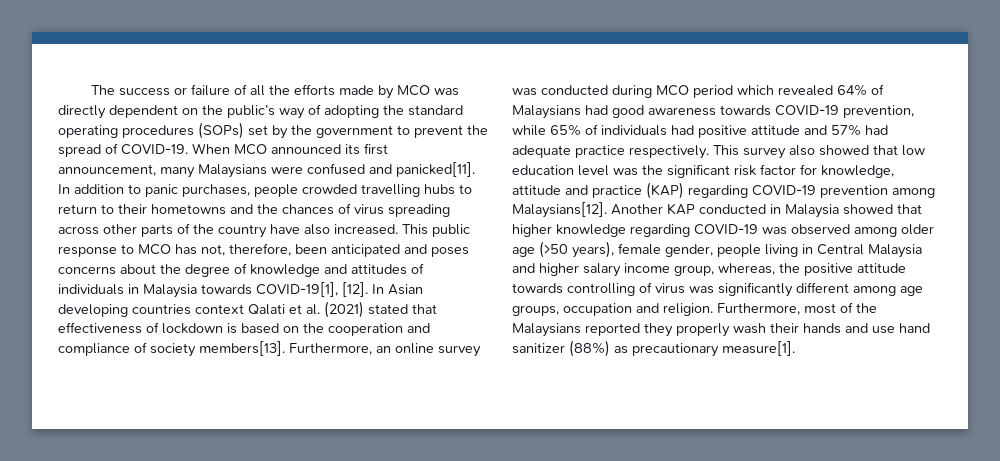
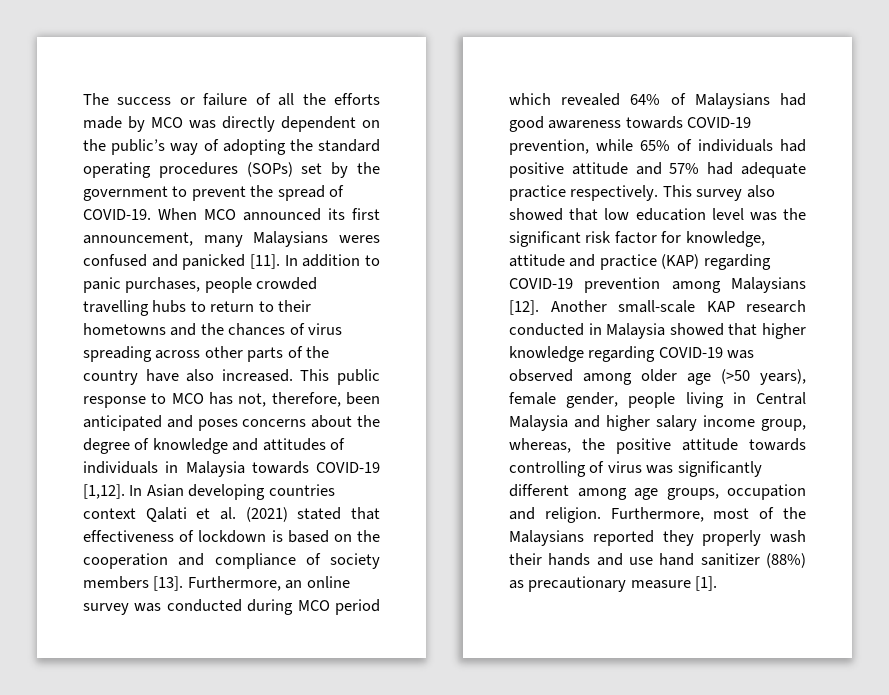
[271,166,303,174] were -> [339,235,380,243] weres
[396,162,475,177] panicked[11]. -> [182,254,280,270] panicked [11].
[256,282,368,297] COVID-19[1], [12]. -> [316,462,380,473] [83,484,125,499] COVID-19 [1,12].
[199,341,285,356] members[13]. -> [83,576,184,591] members [13].
[512,202,695,218] Malaysians[12]. Another KAP -> [731,277,806,293] [509,300,806,315] Malaysians [12]. Another small-scale KAP research
[722,341,795,356] measure[1]. -> [630,576,718,591] measure [1].

